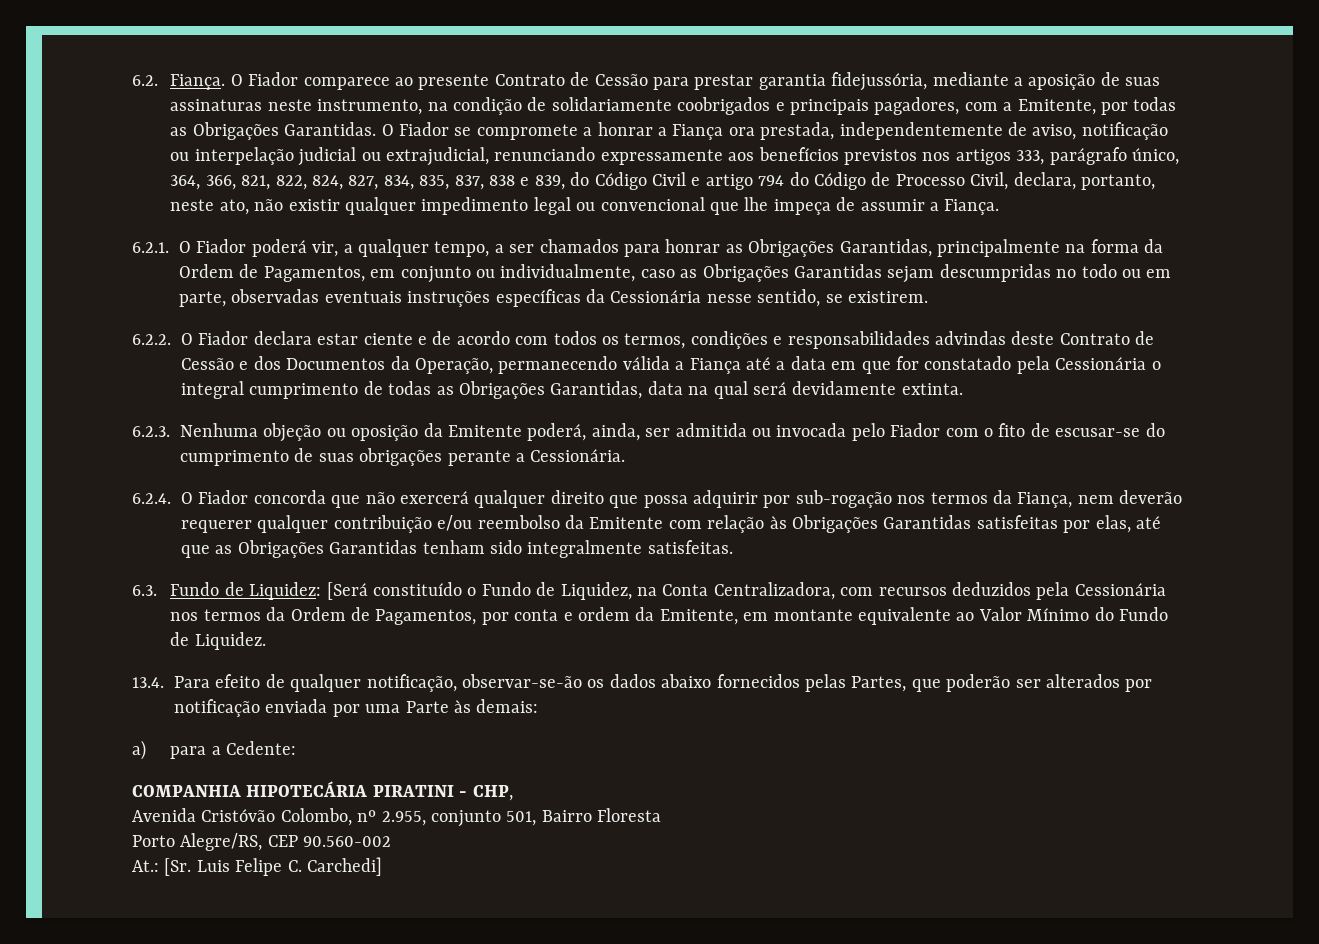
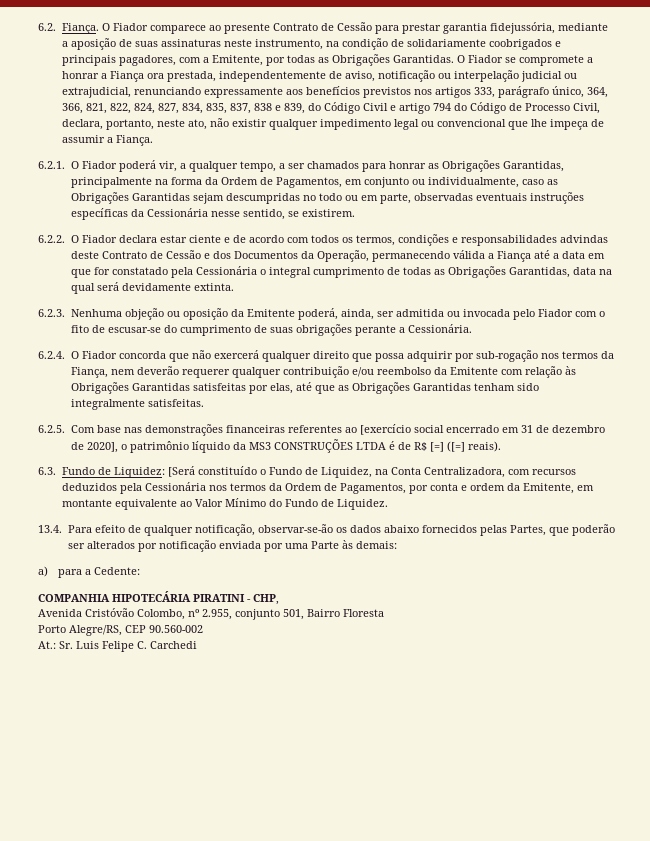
(733, 547) none -> [38,424,605,436] [70,439,501,453] // 6.2.5. Com base nas demonstrações financeiras referentes ao [exercício social encerrado em 31 de dezembro de 2020], o patrimônio líquido da MS3 CONSTRUÇÕES LTDA é de R$ [=] ([=] reais).
[164,858,192,876] [Sr. -> [59,641,73,649] Sr.
[307,857,382,876] Carchedi] -> [150,641,197,649] Carchedi

